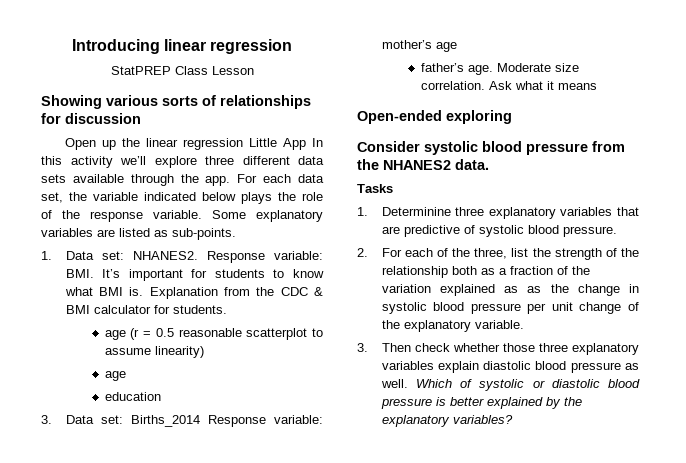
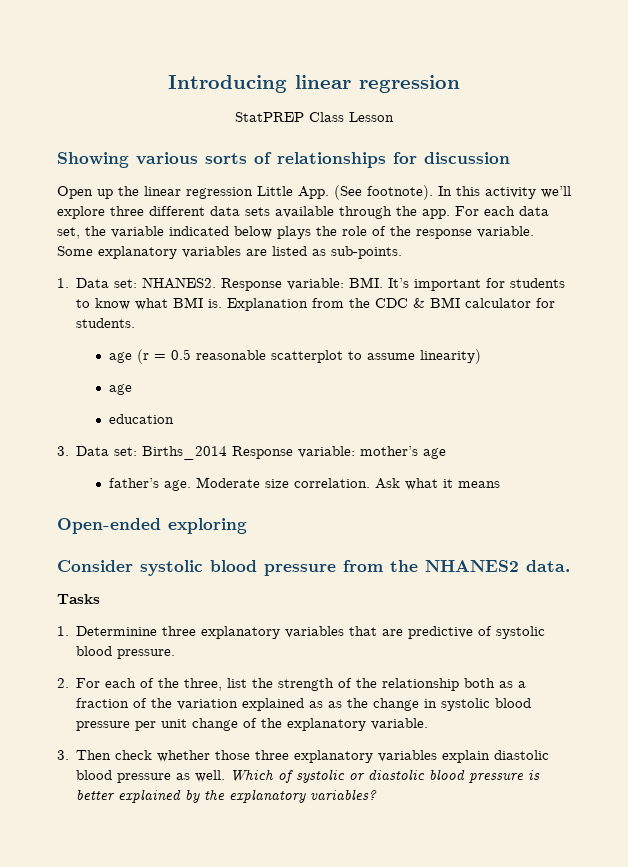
[283,138,307,150] App -> [298,185,433,200] App. (See footnote).

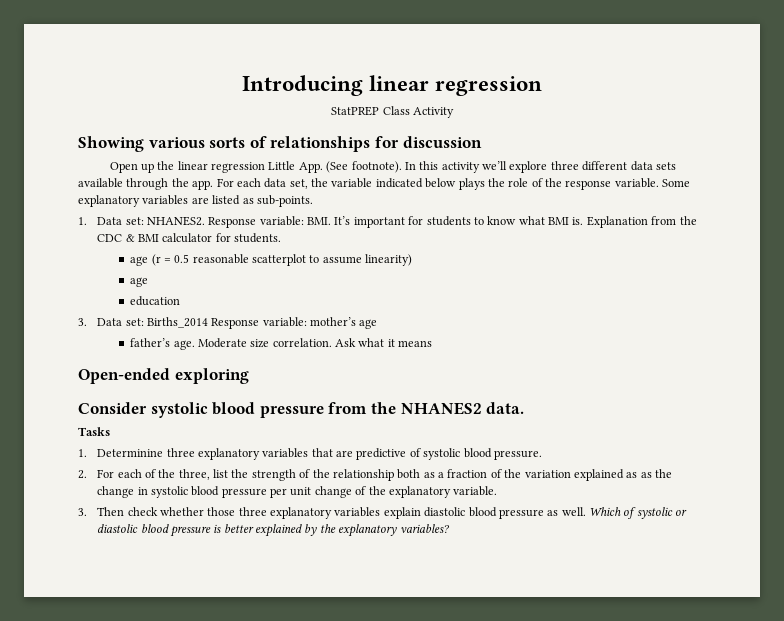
[349,112,394,122] Lesson -> [412,107,454,118] Activity

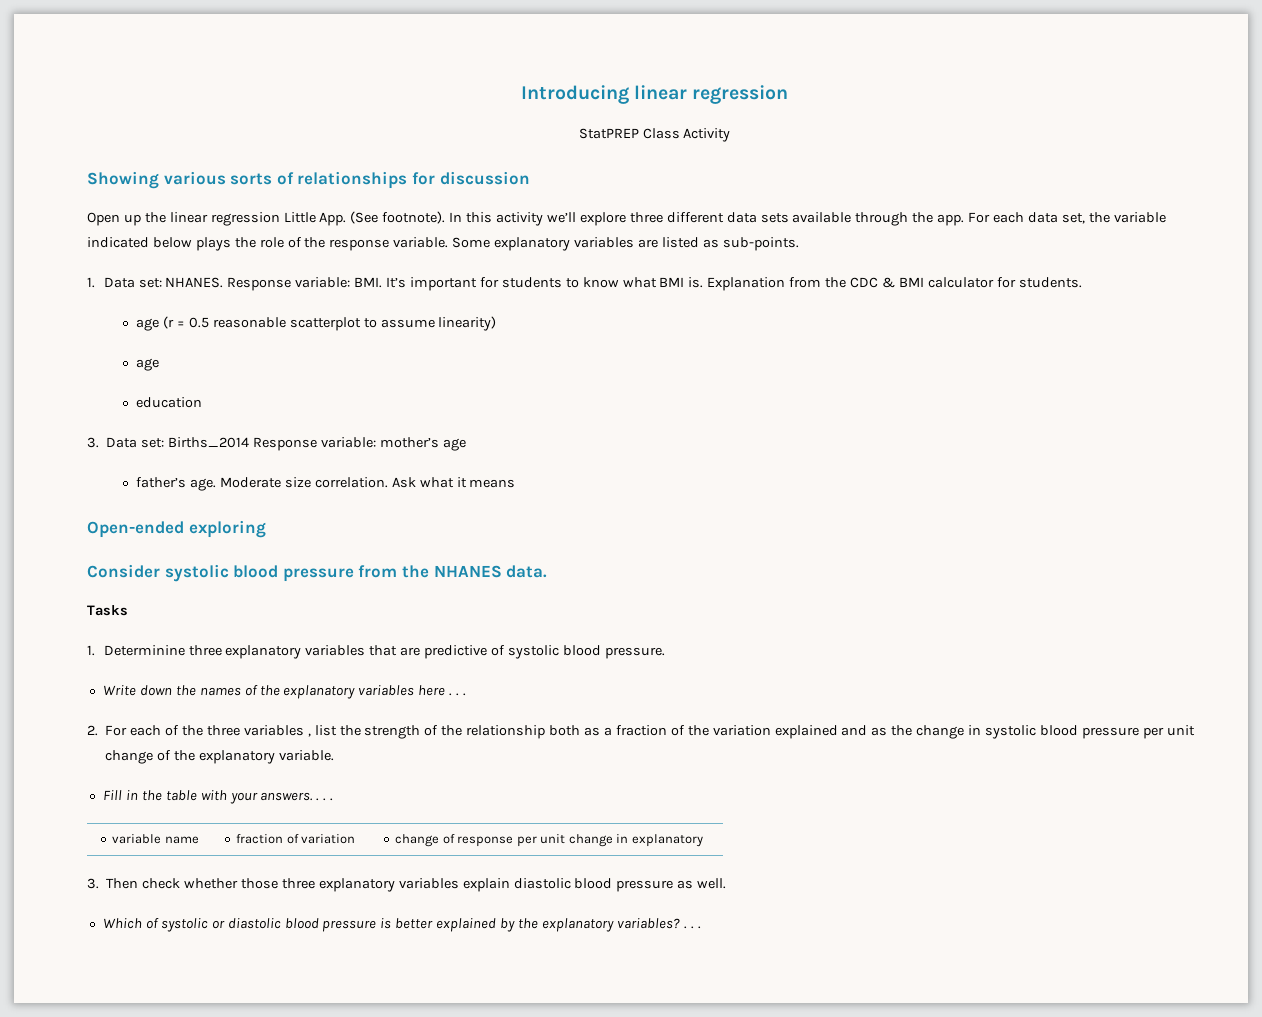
[146,216,205,226] NHANES2. -> [165,277,224,288] NHANES.
[400,402,482,415] NHANES2 -> [433,565,502,578] NHANES
(542, 455) none -> [102,685,467,699] // Write down the names of the explanatory variables here . . .
[178,469,210,480] three, -> [206,725,311,737] three variables ,
[626,472,638,478] as -> [841,725,868,736] and
(498, 491) none -> [102,790,334,804] [112,834,199,844] [236,834,356,844] [395,834,703,847] // Fill in the table with your answers. . . . // variable name | fraction of variation | change of response per unit change in explanatory
(586, 511) none -> (727, 883) //
(450, 528) none -> [683,926,701,929] . . .

